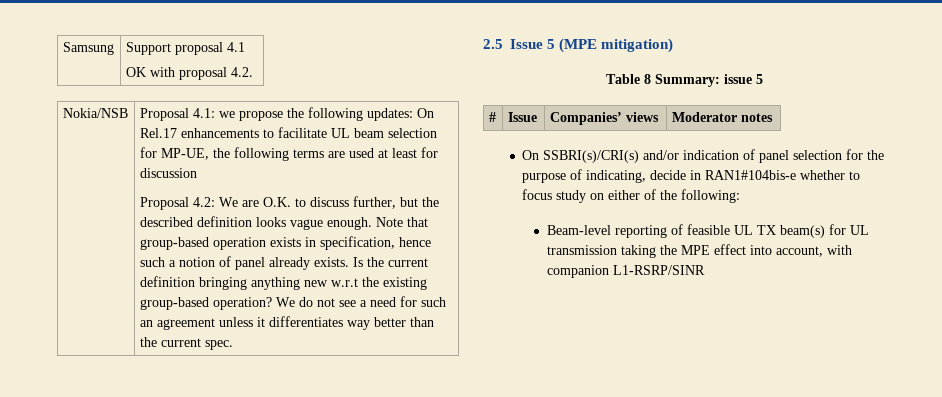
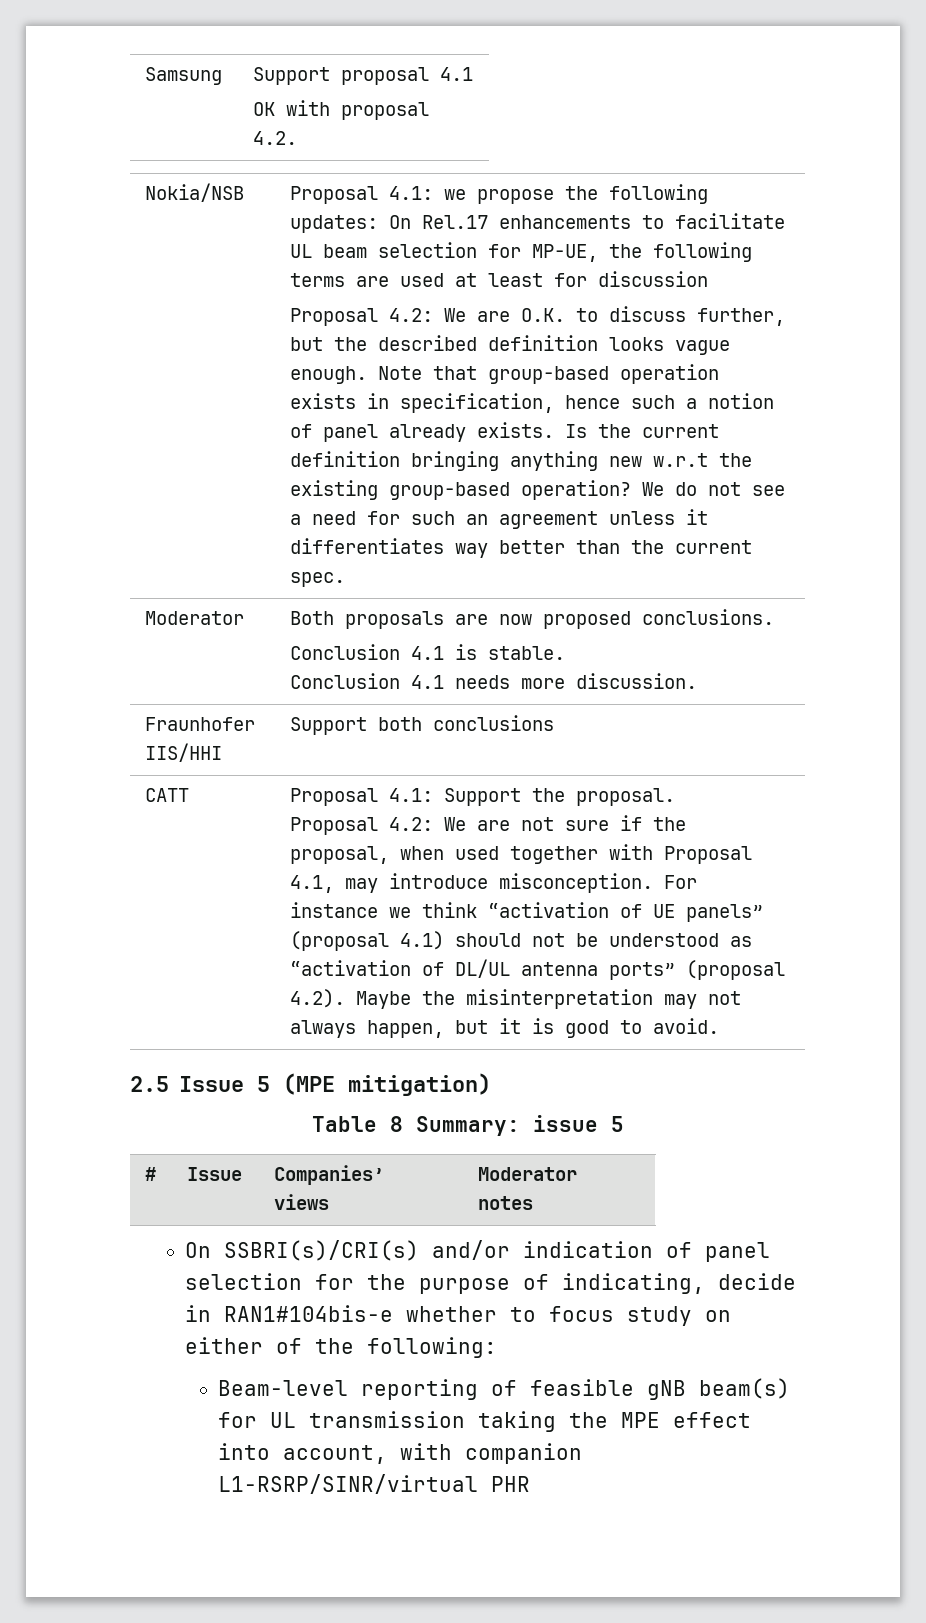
(233, 345) none -> [145,611,245,625] [290,609,775,629] [290,644,566,660] [290,673,698,689] [145,717,256,731] [145,743,223,762] [290,715,555,735] [145,788,190,802] [290,788,676,806] [290,815,687,835] [290,844,753,864] [290,873,698,893] [290,902,764,922] [290,931,753,951] [290,959,786,980] [290,989,742,1009] [290,1018,720,1038] // Moderator | Both proposals are now proposed conclusions. // Conclusion 4.1 is stable. // Conclusion 4.1 needs more discussion. // Fraunhofer IIS/HHI | Support both conclusions // CATT | Proposal 4.1: Support the proposal. // Proposal 4.2: We are not sure if the proposal, when used together with Proposal 4.1, may introduce misconception. For instance we think “activation of UE panels” (proposal 4.1) should not be understood as “activation of DL/UL antenna ports” (proposal 4.2). Maybe the misinterpretation may not always happen, but it is good to avoid.
[733,225,776,235] UL TX -> [647,1380,687,1400] gNB
[612,265,705,275] L1-RSRP/SINR -> [218,1474,531,1494] L1-RSRP/SINR/virtual PHR

